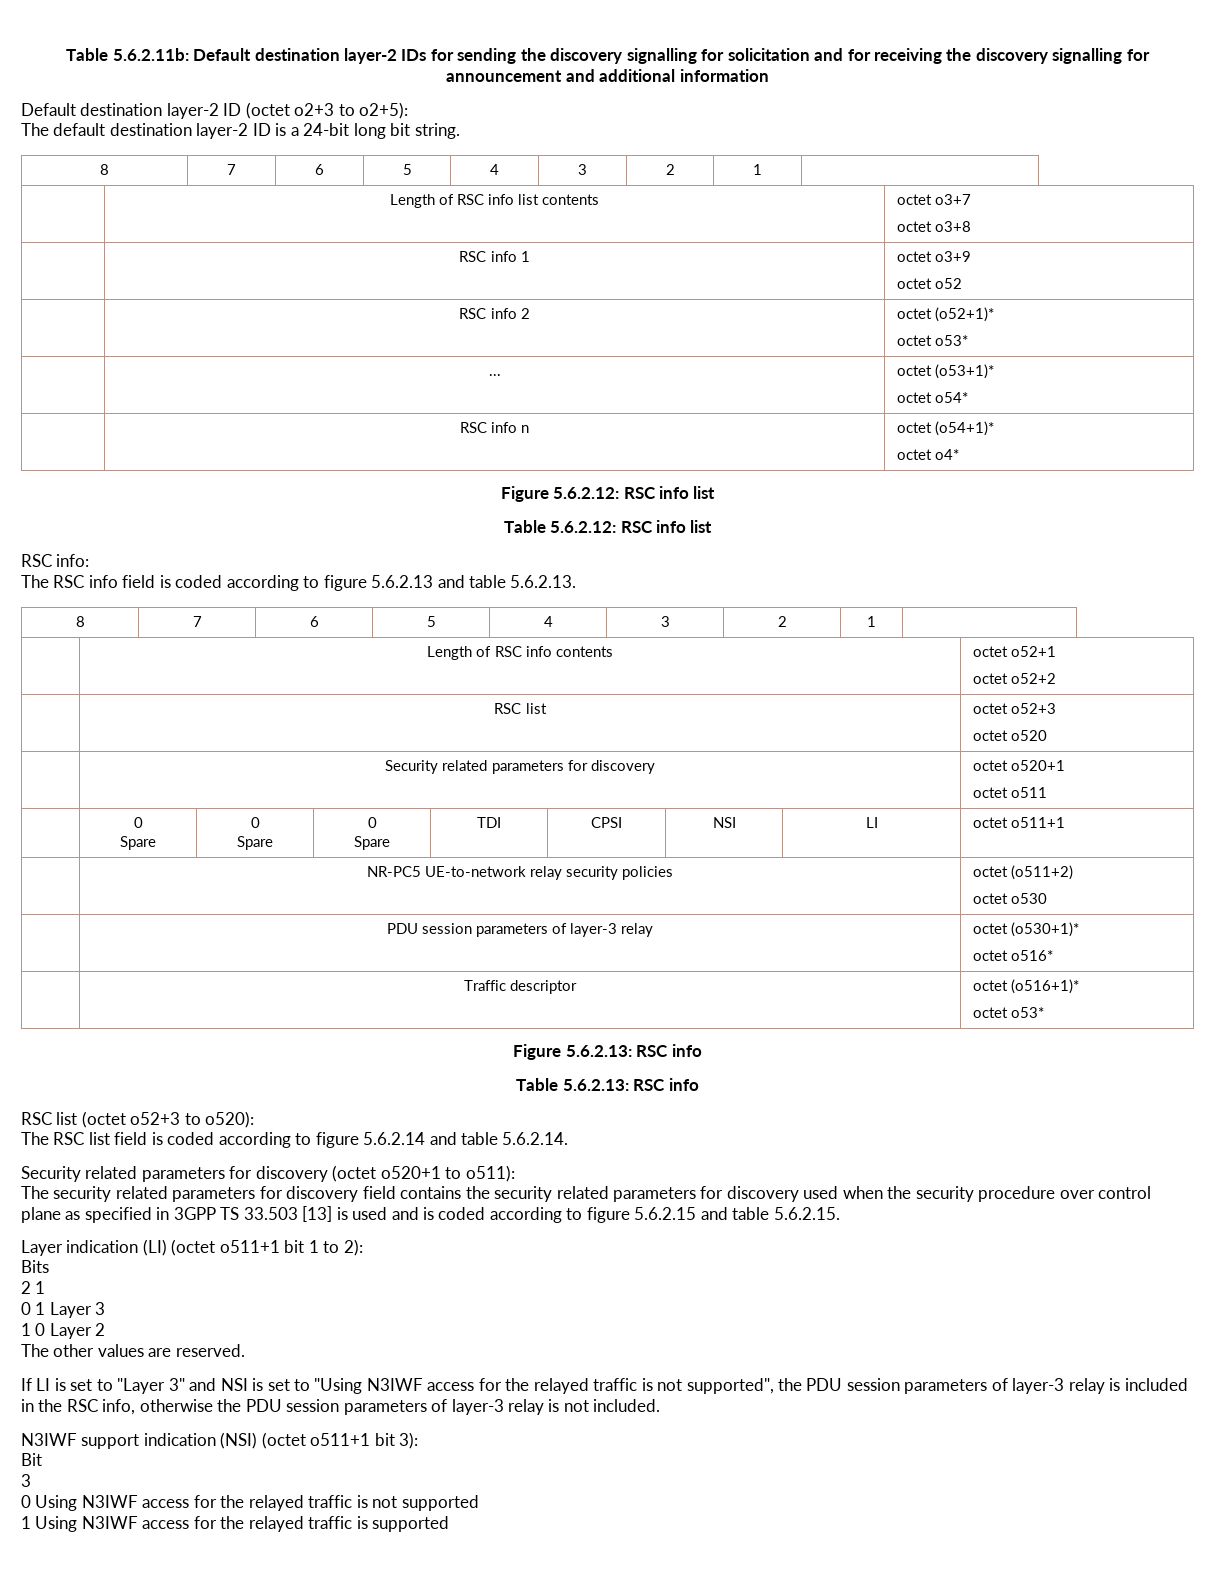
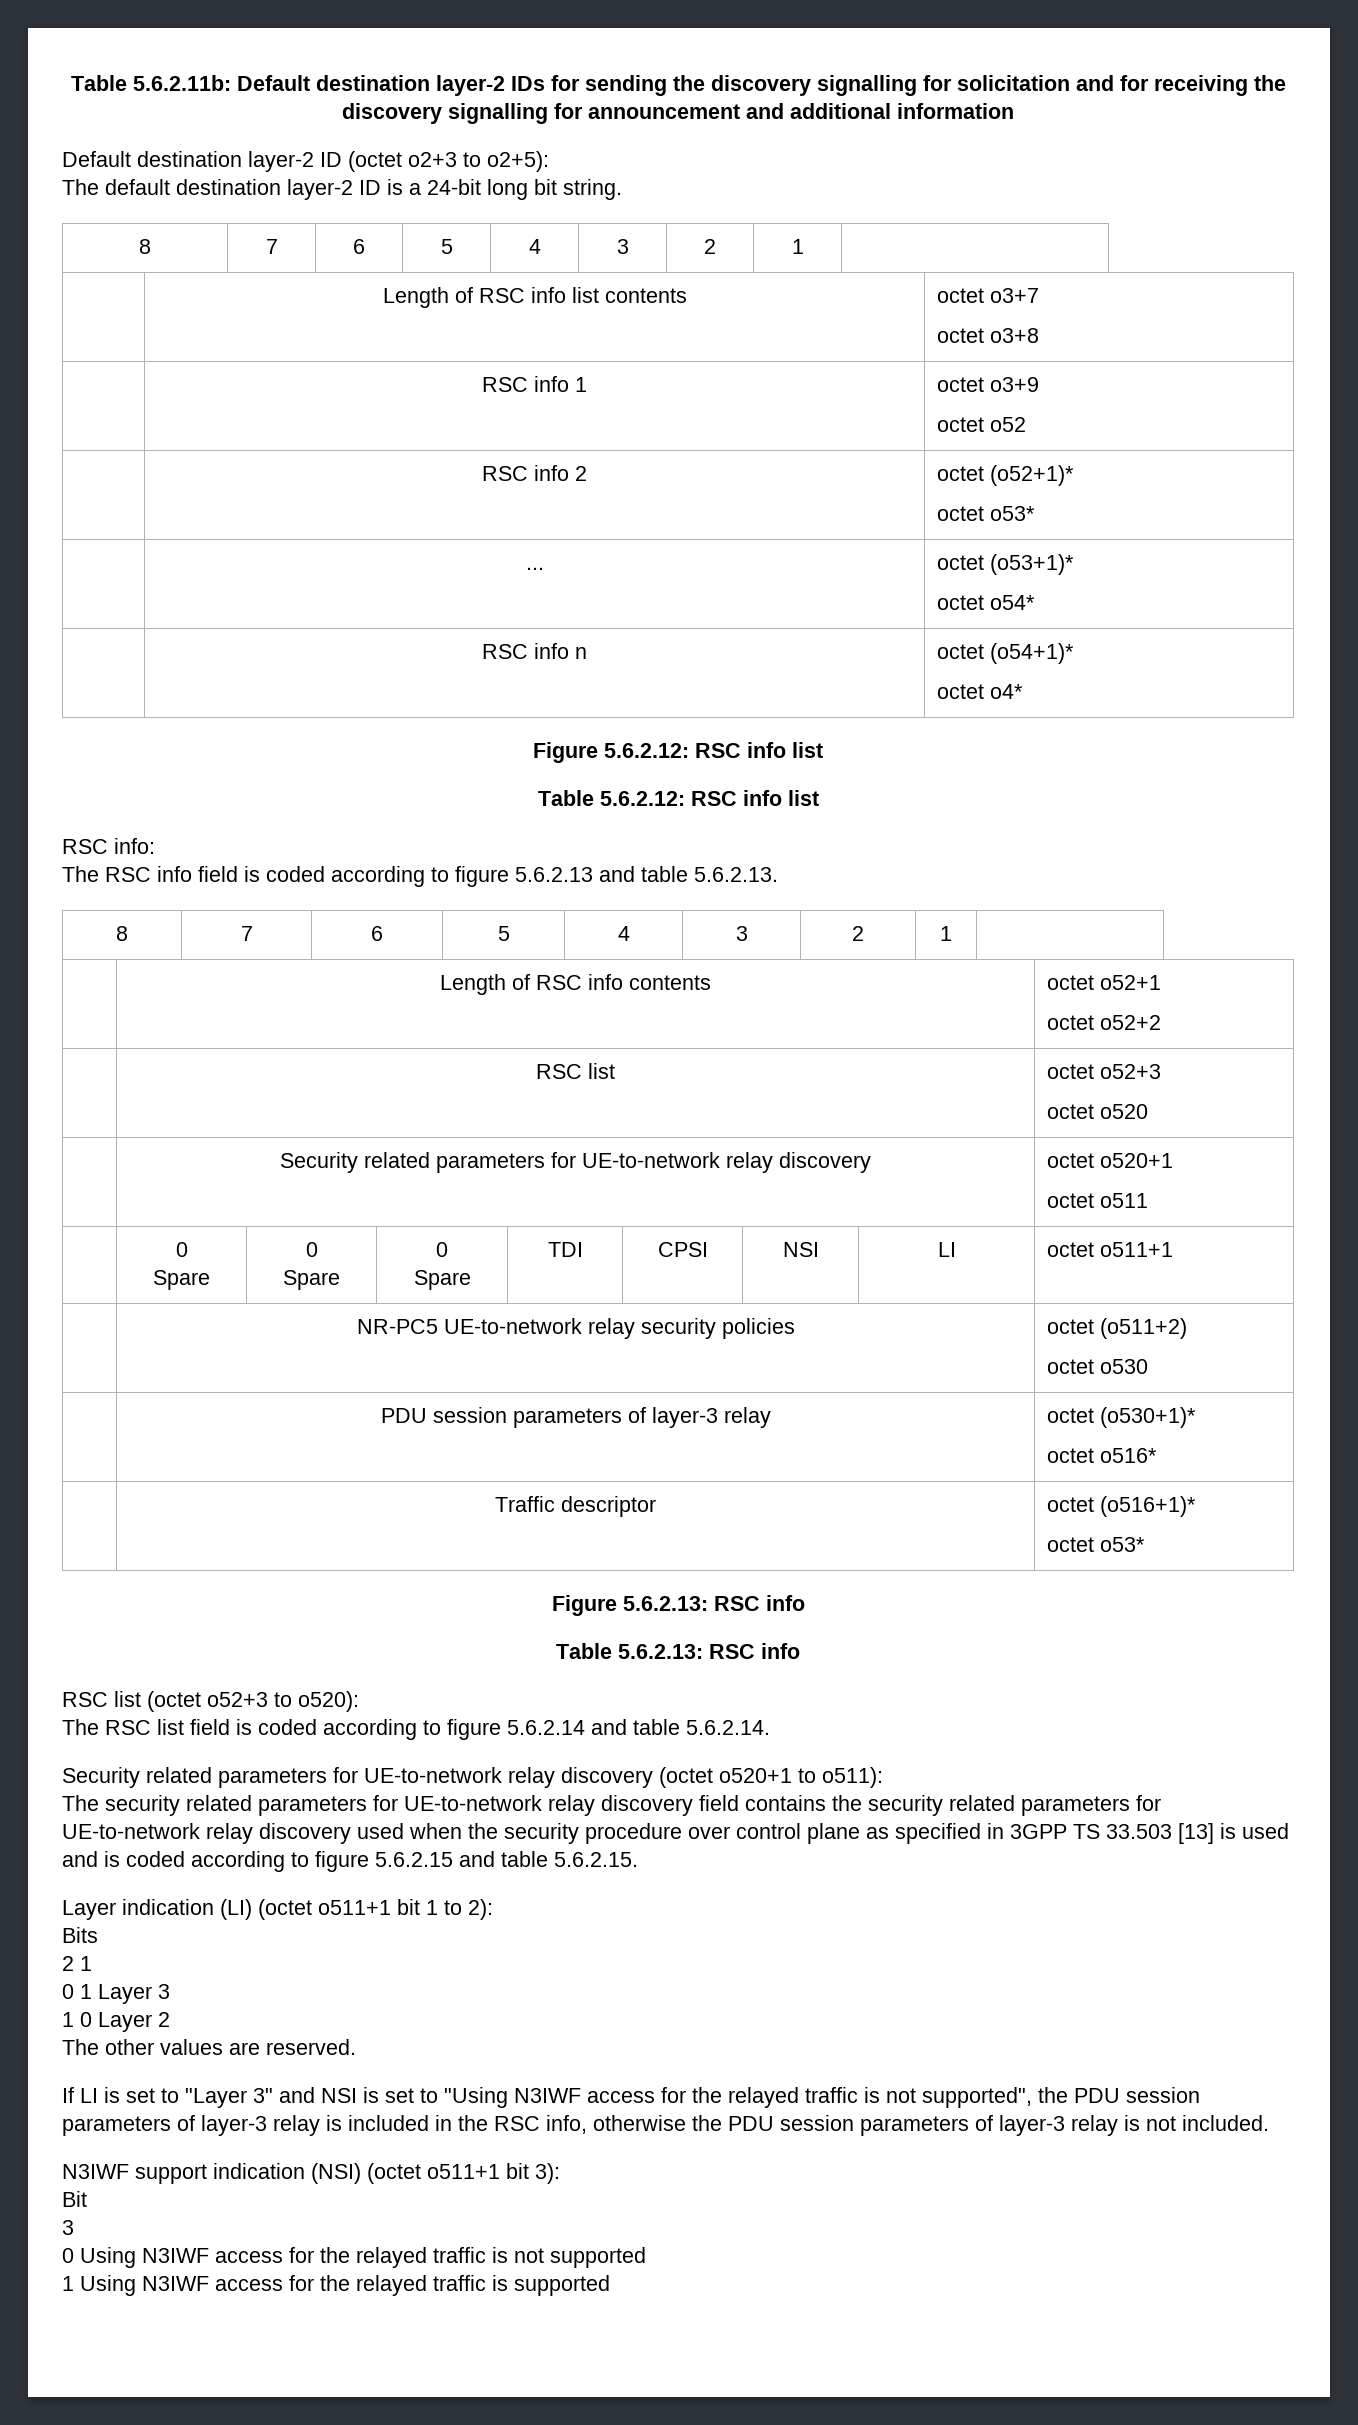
(588, 765) none -> [582,1152,773,1173] UE-to-network relay
(253, 1172) none -> [364,1767,555,1788] UE-to-network relay
(283, 1192) none -> [404,1795,595,1816] UE-to-network relay
(724, 1192) none -> [62,1823,253,1844] UE-to-network relay

